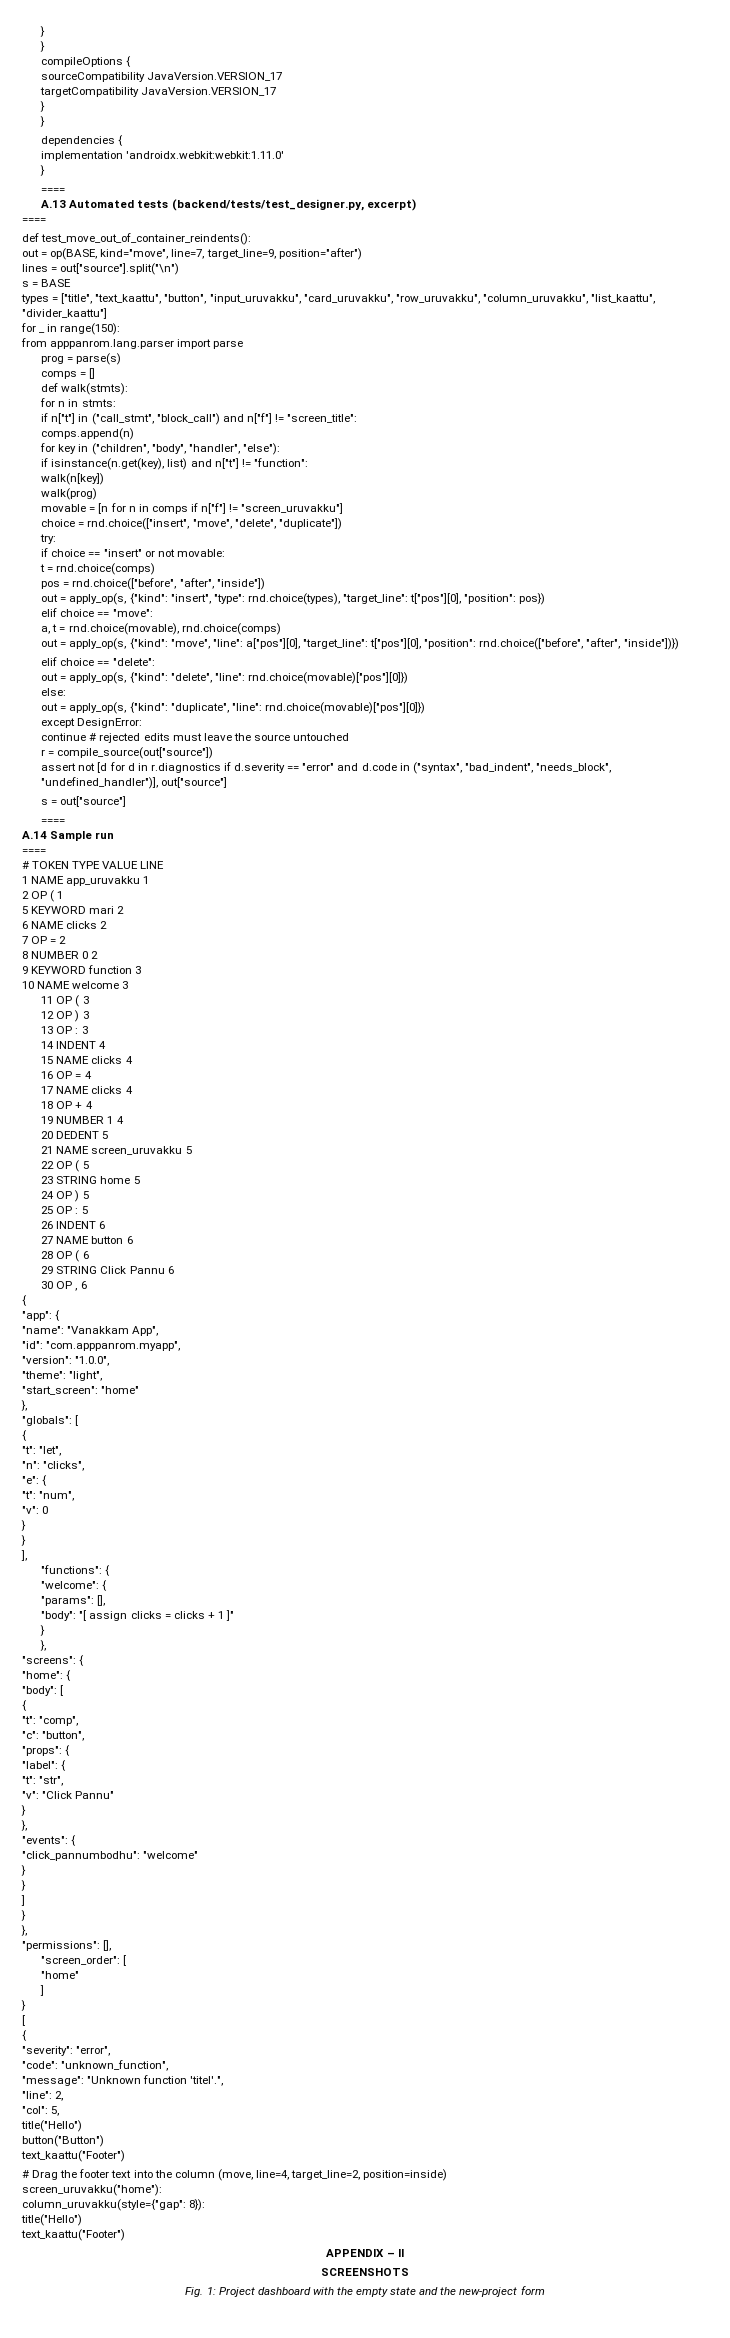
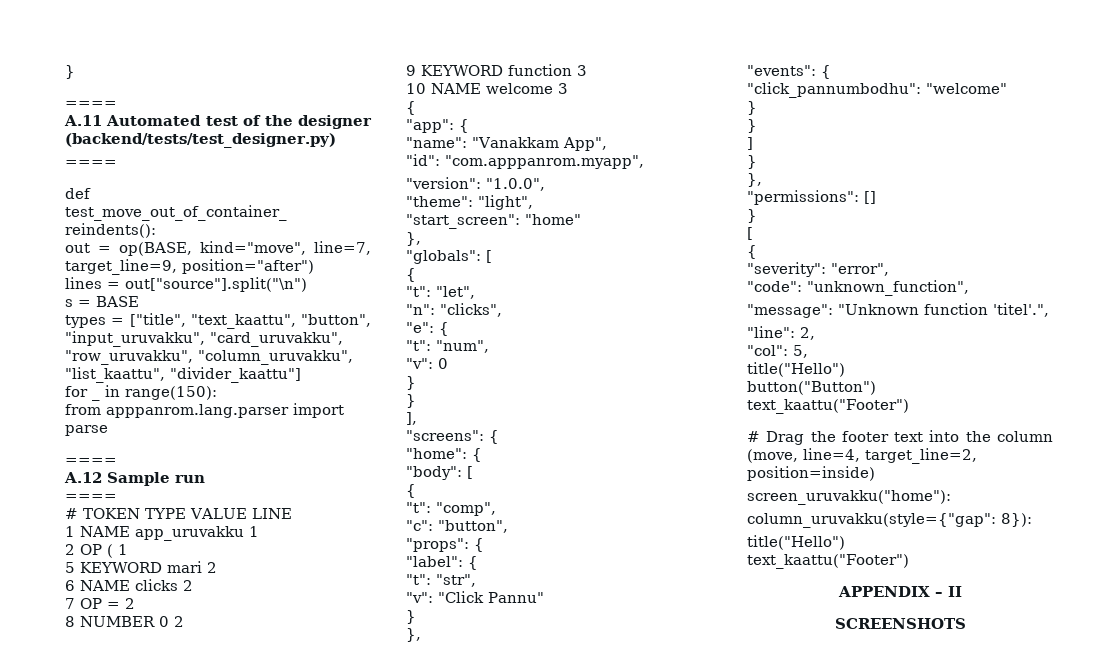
[40,26,46,37] [40,41,46,52] [41,56,132,67] [41,72,283,82] [40,87,277,97] [40,101,46,112] [40,116,46,127] [41,135,124,146] [41,151,285,161] [40,165,46,176] [41,188,66,193] [41,199,416,211] } // } // compileOptions { // sourceCompatibility JavaVersion.VERSION_17 // targetCompatibility JavaVersion.VERSION_17 // } // } // dependencies { // implementation 'androidx.webkit:webkit:1.11.0' // } // ==== // A.13 Automated tests (backend/tests/test_designer.py, excerpt) -> [65,65,75,79] [65,101,117,108] [64,115,372,129] [65,133,336,148] } // ==== // A.11 Automated test of the designer (backend/tests/test_designer.py)
[41,353,122,365] [41,368,96,379] [41,383,129,395] [40,398,116,407] [41,413,358,425] [41,428,135,440] [40,443,280,455] [41,458,308,470] [41,473,105,485] [41,488,98,500] [41,503,344,514] [41,518,342,530] [40,534,57,544] [41,548,225,557] [40,563,156,575] [41,578,265,590] [41,593,546,605] [41,608,153,617] [41,623,281,635] [41,638,679,650] [41,657,155,666] [41,672,408,684] [41,688,67,696] [41,702,425,714] [41,718,143,728] [41,733,350,743] [41,747,214,759] [41,762,611,774] [41,777,228,789] [41,796,127,807] [41,819,66,824] [22,831,47,839] // prog = parse(s) // comps = [] // def walk(stmts): // for n in stmts: // if n["t"] in ("call_stmt", "block_call") and n["f"] != "screen_title": // comps.append(n) // for key in ("children", "body", "handler", "else"): // if isinstance(n.get(key), list) and n["t"] != "function": // walk(n[key]) // walk(prog) // movable = [n for n in comps if n["f"] != "screen_uruvakku"] // choice = rnd.choice(["insert", "move", "delete", "duplicate"]) // try: // if choice == "insert" or not movable: // t = rnd.choice(comps) // pos = rnd.choice(["before", "after", "inside"]) // out = apply_op(s, {"kind": "insert", "type": rnd.choice(types), "target_line": t["pos"][0], "position": pos}) // elif choice == "move": // a, t = rnd.choice(movable), rnd.choice(comps) // out = apply_op(s, {"kind": "move", "line": a["pos"][0], "target_line": t["pos"][0], "position": rnd.choice(["before", "after", "inside"])}) // elif choice == "delete": // out = apply_op(s, {"kind": "delete", "line": rnd.choice(movable)["pos"][0]}) // else: // out = apply_op(s, {"kind": "duplicate", "line": rnd.choice(movable)["pos"][0]}) // except DesignError: // continue # rejected edits must leave the source untouched // r = compile_source(out["source"]) // assert not [d for d in r.diagnostics if d.severity == "error" and d.code in ("syntax", "bad_indent", "needs_block", "undefined_handler")], out["source"] // s = out["source"] // ==== // A.14 -> [65,458,117,465] [64,472,102,483] // ==== // A.12
[41,995,89,1007] [41,1010,89,1022] [41,1026,88,1034] [41,1041,107,1049] [41,1056,133,1064] [41,1071,92,1079] [41,1086,133,1094] [41,1101,93,1109] [41,1116,124,1124] [41,1131,109,1139] [41,1146,192,1155] [41,1160,89,1172] [41,1176,140,1184] [41,1190,89,1202] [41,1206,88,1214] [41,1221,106,1229] [41,1236,133,1244] [41,1250,89,1262] [41,1266,174,1274] [41,1281,87,1291] // 11 OP ( 3 // 12 OP ) 3 // 13 OP : 3 // 14 INDENT 4 // 15 NAME clicks 4 // 16 OP = 4 // 17 NAME clicks 4 // 18 OP + 4 // 19 NUMBER 1 4 // 20 DEDENT 5 // 21 NAME screen_uruvakku 5 // 22 OP ( 5 // 23 STRING home 5 // 24 OP ) 5 // 25 OP : 5 // 26 INDENT 6 // 27 NAME button 6 // 28 OP ( 6 // 29 STRING Click Pannu 6 // 30 OP , 6 -> (568, 88) none
[41,1565,111,1576] [41,1580,108,1591] [41,1595,106,1606] [41,1610,235,1621] [40,1625,46,1636] [40,1640,47,1651] // "functions": { // "welcome": { // "params": [], // "body": "[ assign clicks = clicks + 1 ]" // } // }, -> (417, 418) none
[103,1940,112,1951] [41,1955,127,1966] [41,1971,80,1979] [40,1985,45,1996] [], // "screen_order": [ // "home" // ] -> [864,191,876,204] []
[185,2286,545,2297] // Fig. 1: Project dashboard with the empty state and the new-project form -> (966, 623) none

